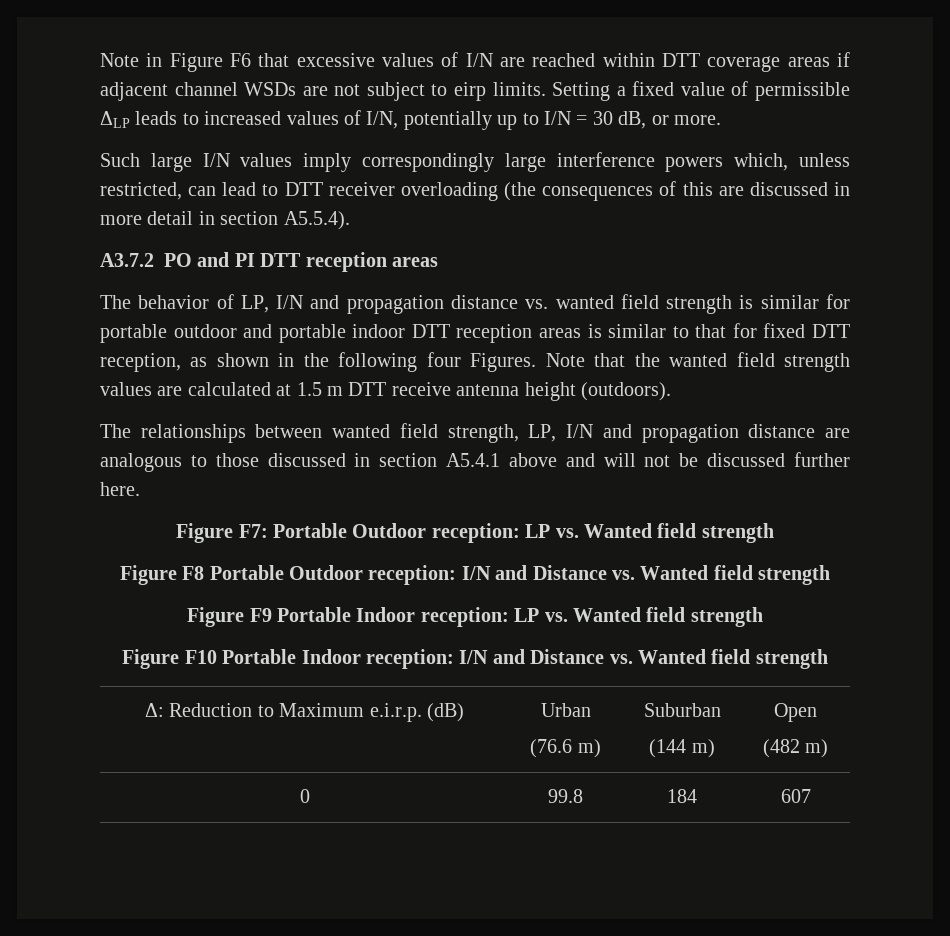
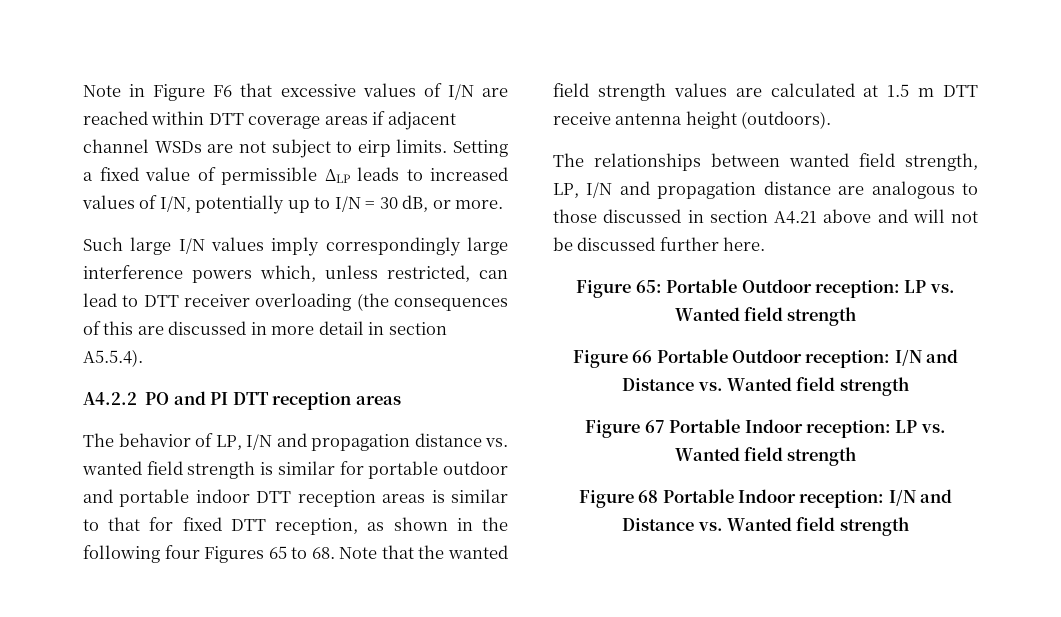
[100,253,154,267] A3.7.2 -> [83,392,137,405] A4.2.2
[470,353,537,372] Figures. -> [204,546,335,563] Figures 65 to 68.
[446,453,501,467] A5.4.1 -> [774,211,817,224] A4.21
[238,524,268,538] F7: -> [635,280,662,293] 65:
[182,566,205,580] F8 -> [632,350,653,363] 66
[249,608,272,622] F9 -> [644,420,665,433] 67
[184,650,217,664] F10 -> [638,490,659,503] 68
[145,703,464,722] [540,703,591,717] [530,739,601,758] [643,703,721,717] [649,739,715,758] [774,703,817,722] [762,739,829,758] [299,789,310,803] [548,789,583,803] [667,789,697,803] [780,789,811,803] // Δ: Reduction to Maximum e.i.r.p. (dB) | Urban // (76.6 m) | Suburban // (144 m) | Open // (482 m) // 0 | 99.8 | 184 | 607 -> (909, 526) none

